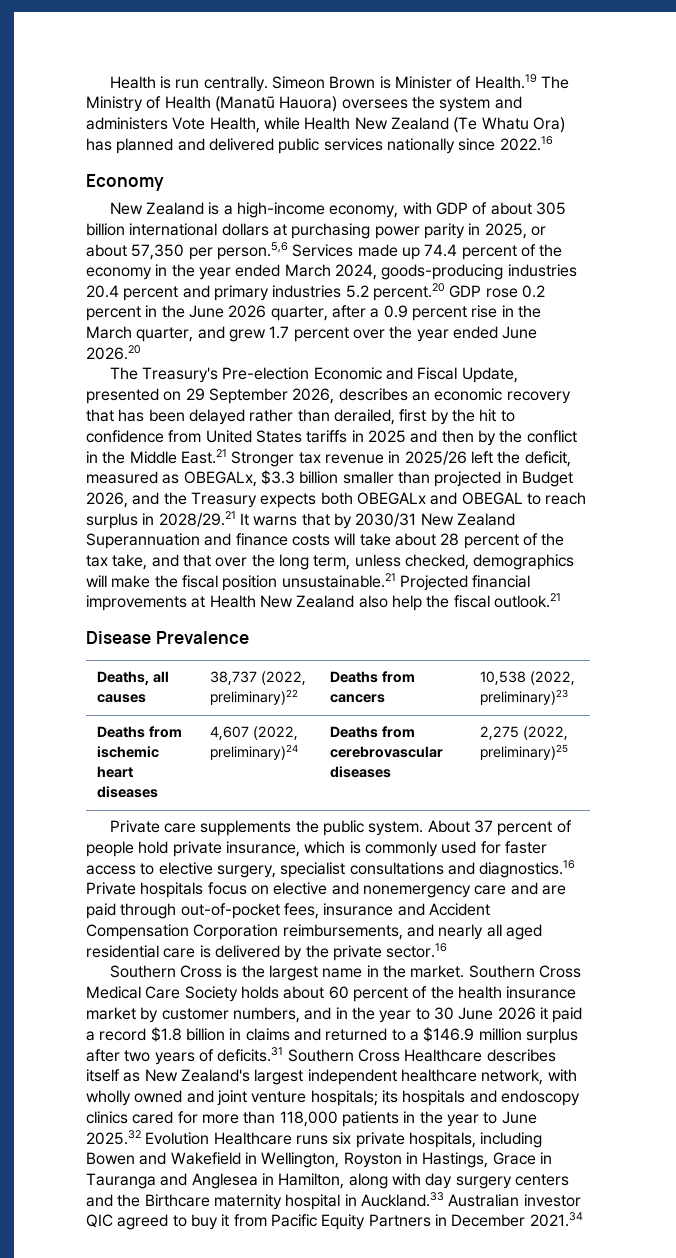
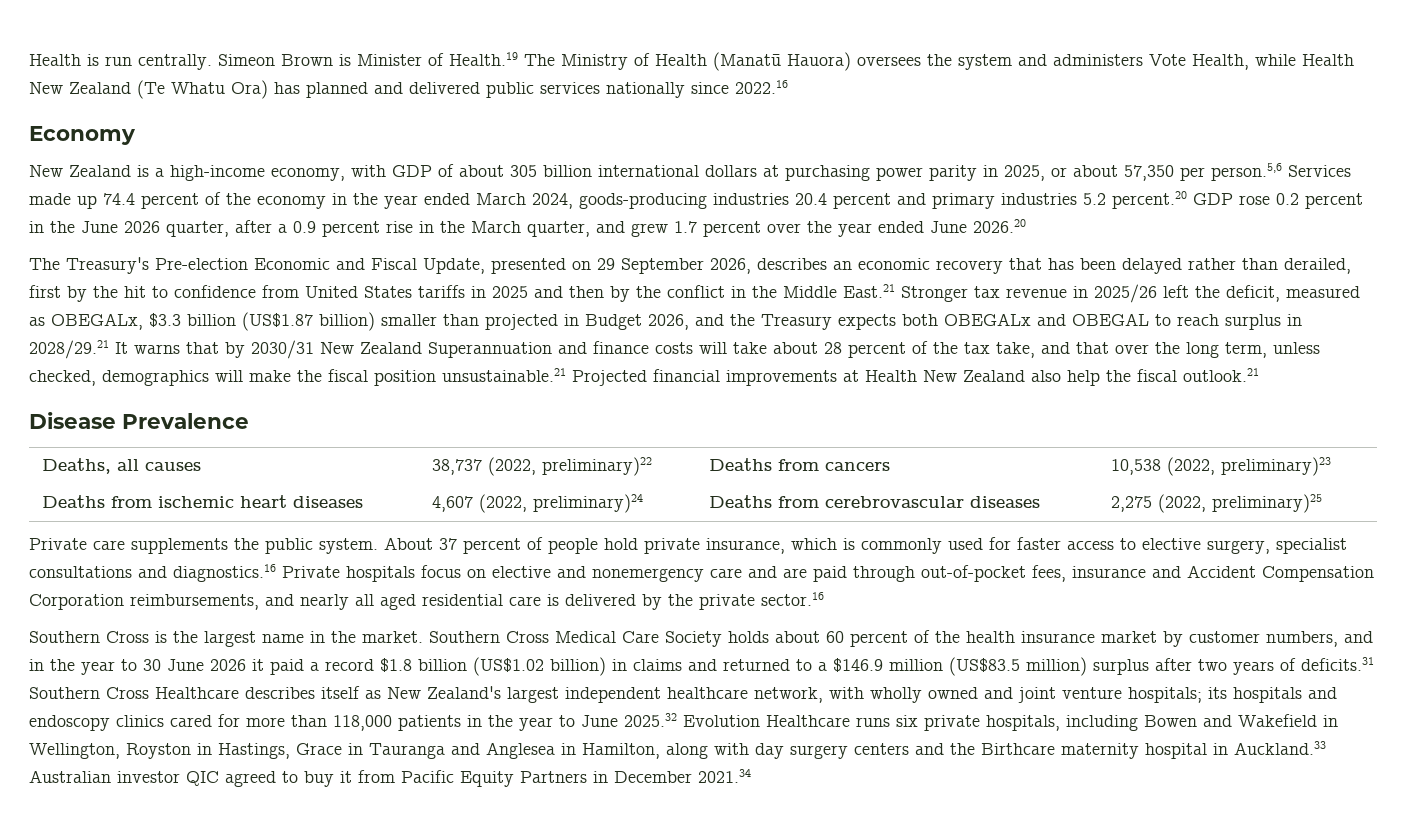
(339, 477) none -> [242,312,375,331] (US$1.87 billion)
(225, 1034) none -> [473,657,606,676] (US$1.02 billion)
(522, 1034) none -> [949,657,1087,676] (US$83.5 million)

